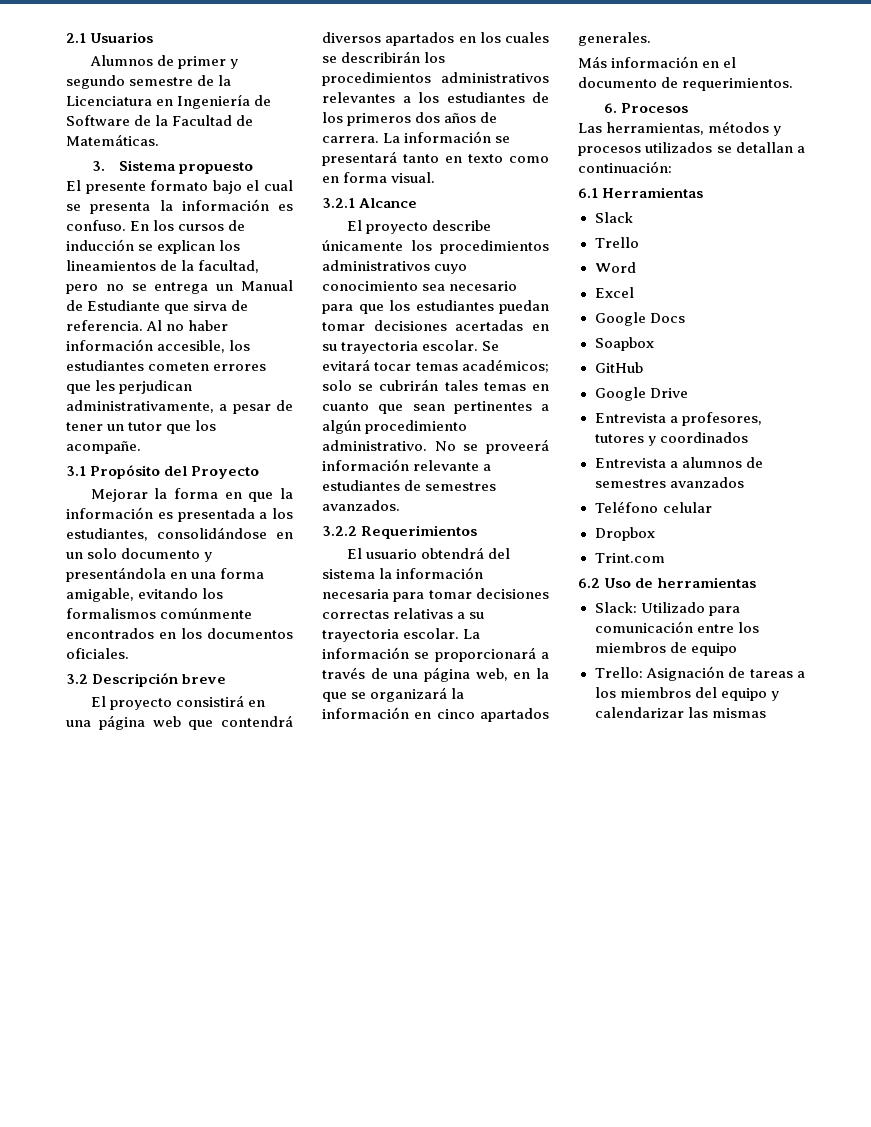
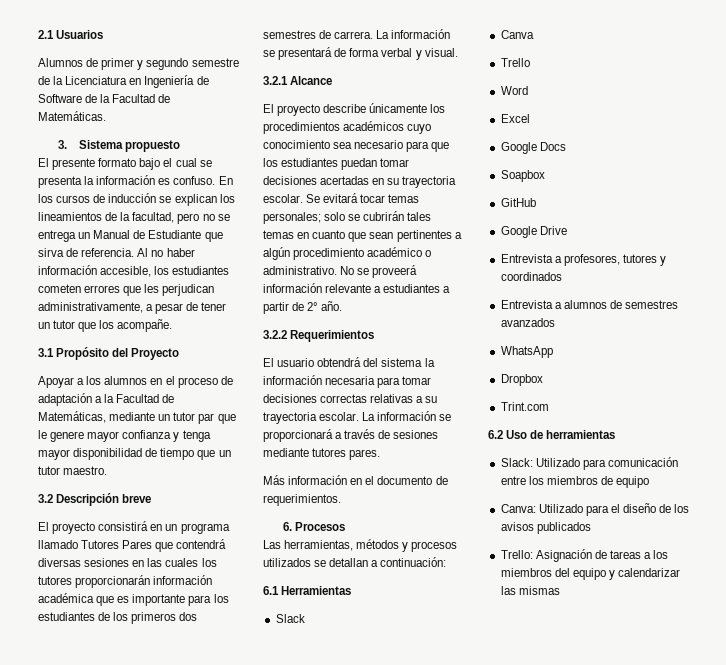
[90,488,293,502] [66,507,293,522] [66,527,293,541] [66,548,213,562] [66,567,265,582] [66,588,224,602] [66,608,253,619] [66,628,293,639] [66,648,129,659] Mejorar la forma en que la información es presentada a los estudiantes, consolidándose en un solo documento y presentándola en una forma amigable, evitando los formalismos comúnmente encontrados en los documentos oficiales. -> [38,376,233,388] [38,393,175,406] [38,411,236,424] [38,430,211,442] [38,448,231,460] [38,466,108,475] Apoyar a los alumnos en el proceso de adaptación a la Facultad de Matemáticas, mediante un tutor par que le genere mayor confianza y tenga mayor disponibilidad de tiempo que un tutor maestro.
[66,715,293,730] [322,32,549,46] [322,51,446,63] [322,72,549,86] [322,92,411,103] una página web que contendrá diversos apartados en los cuales se describirán los procedimientos administrativos relevantes a -> [165,523,230,534] [38,539,227,552] [38,558,217,567] [38,575,213,588] [38,593,212,606] un programa llamado Tutores Pares que contendrá diversas sesiones en las cuales los tutores proporcionarán información académica que es importante para
[444,113,477,123] años -> [263,30,316,39] semestres
[403,154,549,163] [322,172,388,183] tanto en texto como en forma -> [334,48,422,60] de forma verbal y
[322,260,430,271] administrativos -> [343,121,405,131] académicos
[462,359,549,373] académicos; -> [263,212,321,224] personales;
(468, 427) none -> [367,247,432,257] académico o
[404,480,497,491] [322,500,400,511] de semestres avanzados. -> [443,286,451,293] [263,301,343,314] a partir de 2° año.
[393,667,549,682] [322,687,465,702] [322,707,549,722] [578,32,651,46] una página web, en la que se organizará la información en cinco apartados generales. -> [393,430,439,439] [263,448,381,460] sesiones mediante tutores pares.
(633, 217) none -> [500,30,534,39] // Canva
[594,501,712,513] Teléfono celular -> [500,346,553,358] WhatsApp
(737, 649) none -> [500,503,690,516] [500,522,591,534] // Canva: Utilizado para el diseño de los avisos publicados

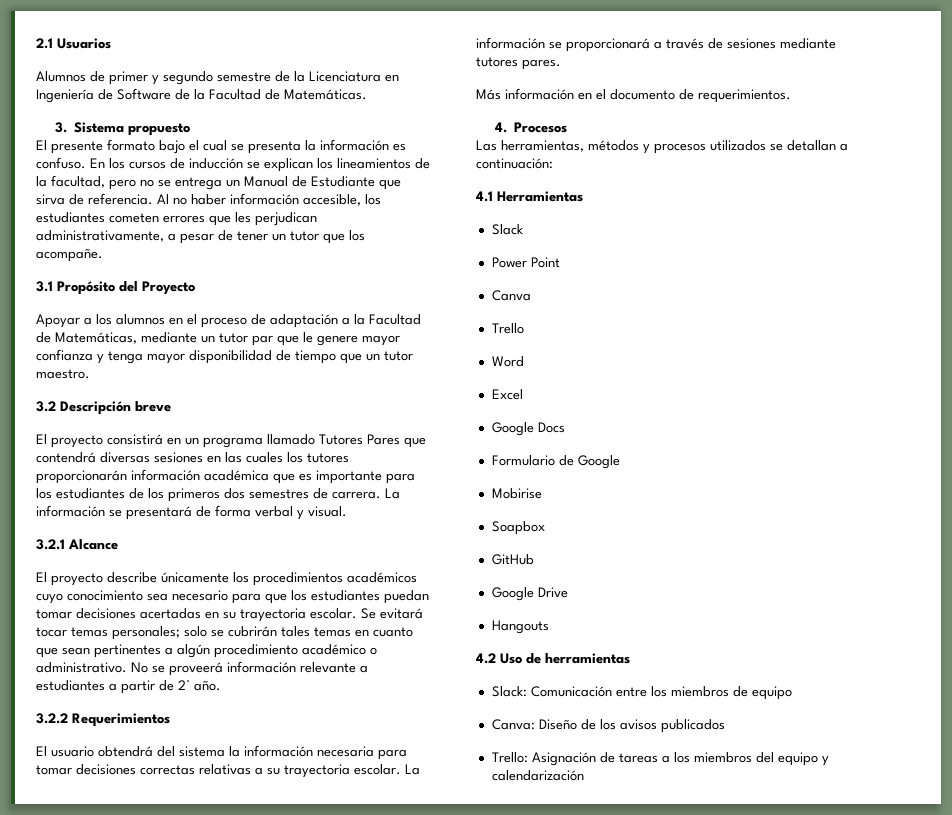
[283,522,293,531] 6. -> [495,122,508,133] 4.
[263,586,279,595] 6.1 -> [476,191,493,202] 4.1
(305, 618) none -> [491,257,560,268] // Power Point
(566, 146) none -> [491,455,620,469] [491,488,542,499] // Formulario de Google // Mobirise
[500,254,667,266] [500,272,562,281] [500,300,679,309] [500,318,555,327] [500,346,553,358] [500,374,543,386] [500,402,549,411] [488,430,503,439] Entrevista a profesores, tutores y coordinados // Entrevista a alumnos de semestres avanzados // WhatsApp // Dropbox // Trint.com // 6.2 -> [491,620,549,634] [476,653,496,664] Hangouts // 4.2
[535,457,678,470] Utilizado para comunicación -> [530,686,612,697] Comunicación
[538,503,657,516] Utilizado para el diseño -> [538,719,577,730] Diseño
[618,568,681,577] [500,586,560,595] calendarizar las mismas -> [491,770,584,781] calendarización

